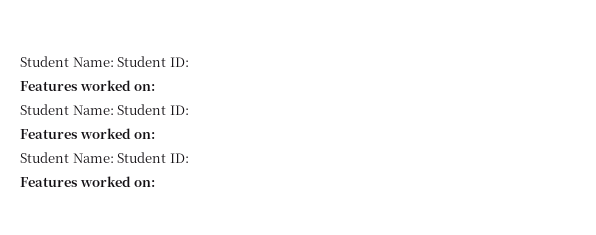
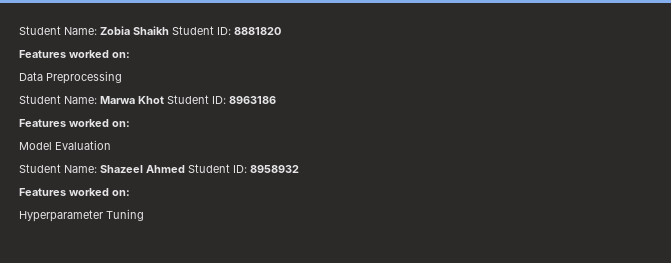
[20,56,189,67] [20,80,156,91] [20,104,189,115] [20,128,156,139] [20,152,189,163] [20,176,156,187] Student Name: Student ID: // Features worked on: // Student Name: Student ID: // Features worked on: // Student Name: Student ID: // Features worked on: -> [19,26,281,35] [19,50,130,58] [19,71,122,84] [19,95,276,104] [19,119,130,127] [19,140,111,150] [19,164,299,173] [19,188,130,196] [19,209,144,222] Student Name: Zobia Shaikh Student ID: 8881820 // Features worked on: // Data Preprocessing // Student Name: Marwa Khot Student ID: 8963186 // Features worked on: // Model Evaluation // Student Name: Shazeel Ahmed Student ID: 8958932 // Features worked on: // Hyperparameter Tuning

